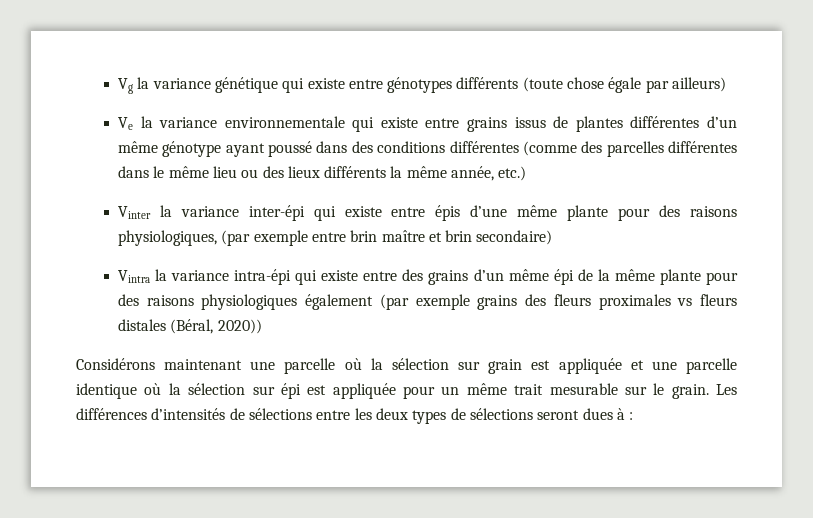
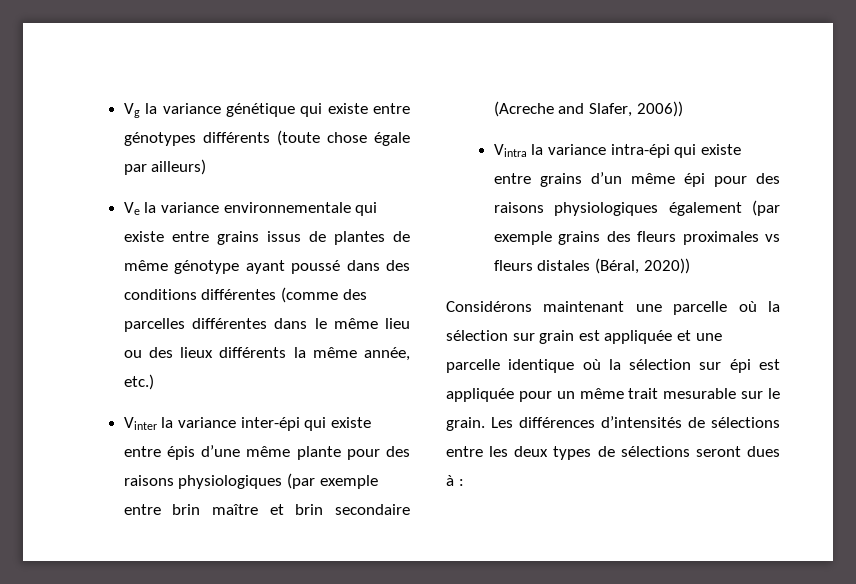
[630,116,738,128] différentes d’un -> [393,231,410,242] de
[117,230,217,246] physiologiques, -> [178,475,283,489] physiologiques
[476,230,553,245] secondaire) -> [335,504,410,515] [493,101,683,117] secondaire (Acreche and Slafer, 2006))
[402,269,424,281] des -> (531, 178) none
[577,269,701,285] de la même plante -> (705, 180) none

